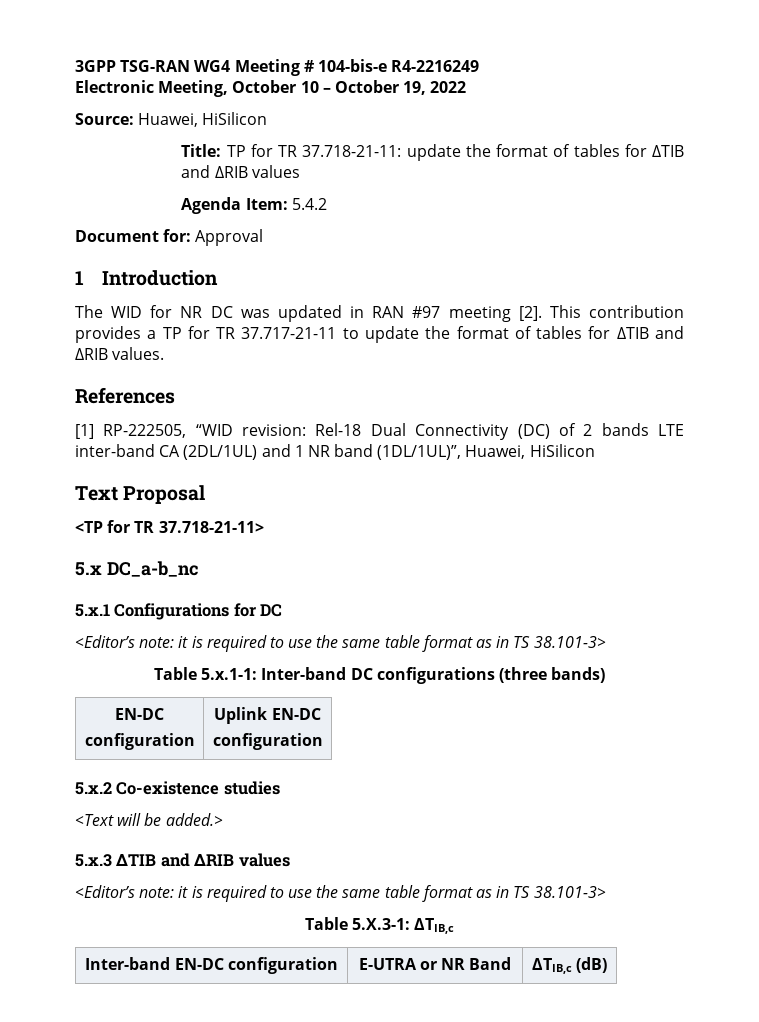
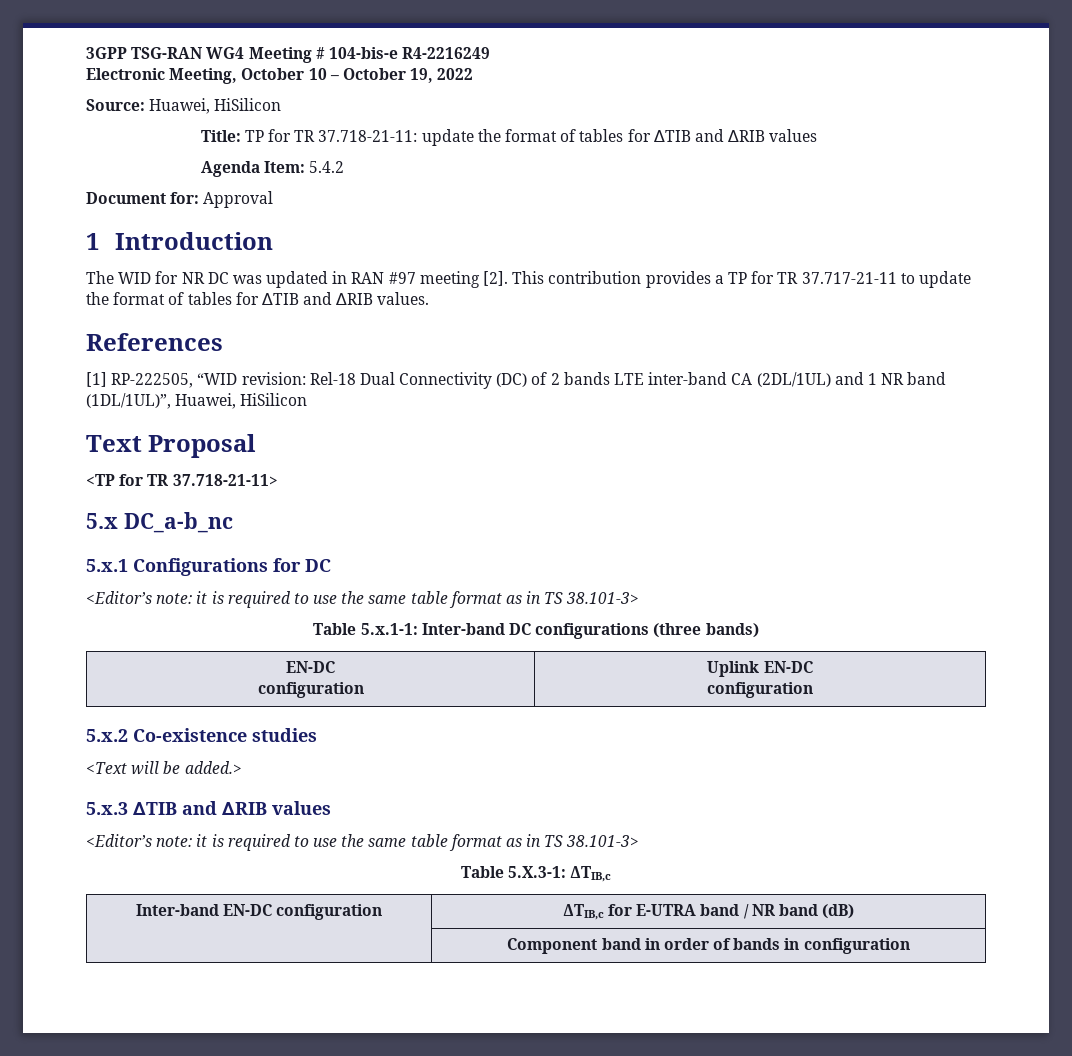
[358,957,512,970] [531,957,608,974] E-UTRA or NR Band | ΔTIB,c (dB) -> [562,904,855,920] [507,938,910,954] ΔTIB,c for E-UTRA band / NR band (dB) // | Component band in order of bands in configuration

